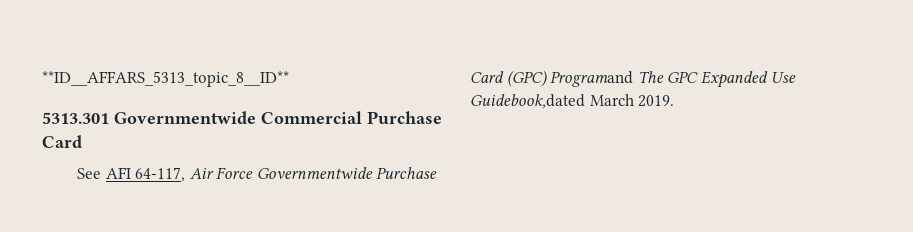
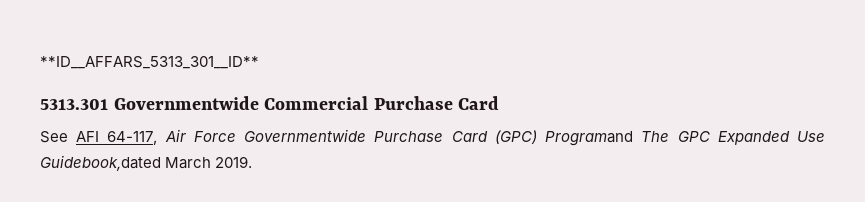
[42,71,289,87] **ID__AFFARS_5313_topic_8__ID** -> [40,56,259,69] **ID__AFFARS_5313_301__ID**

